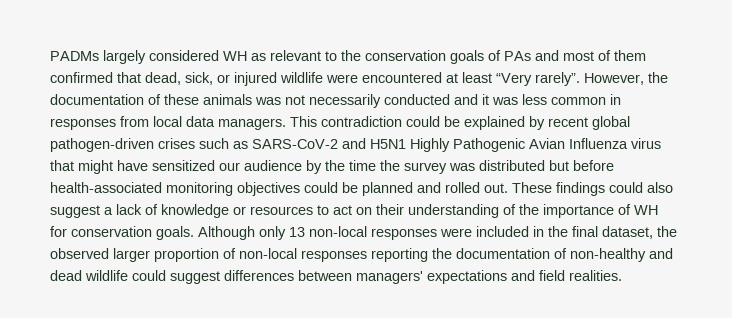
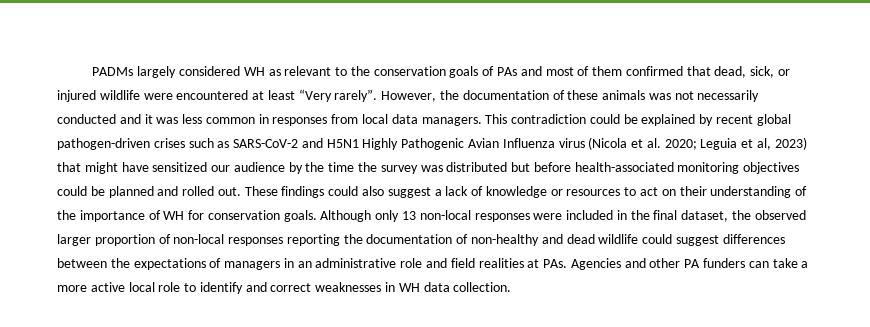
(661, 143) none -> [588,137,807,150] (Nicola et al. 2020; Leguia et al, 2023)
[356,270,622,284] managers' expectations and field realities. -> [110,258,809,270] [57,282,512,294] the expectations of managers in an administrative role and field realities at PAs. Agencies and other PA funders can take a more active local role to identify and correct weaknesses in WH data collection.

